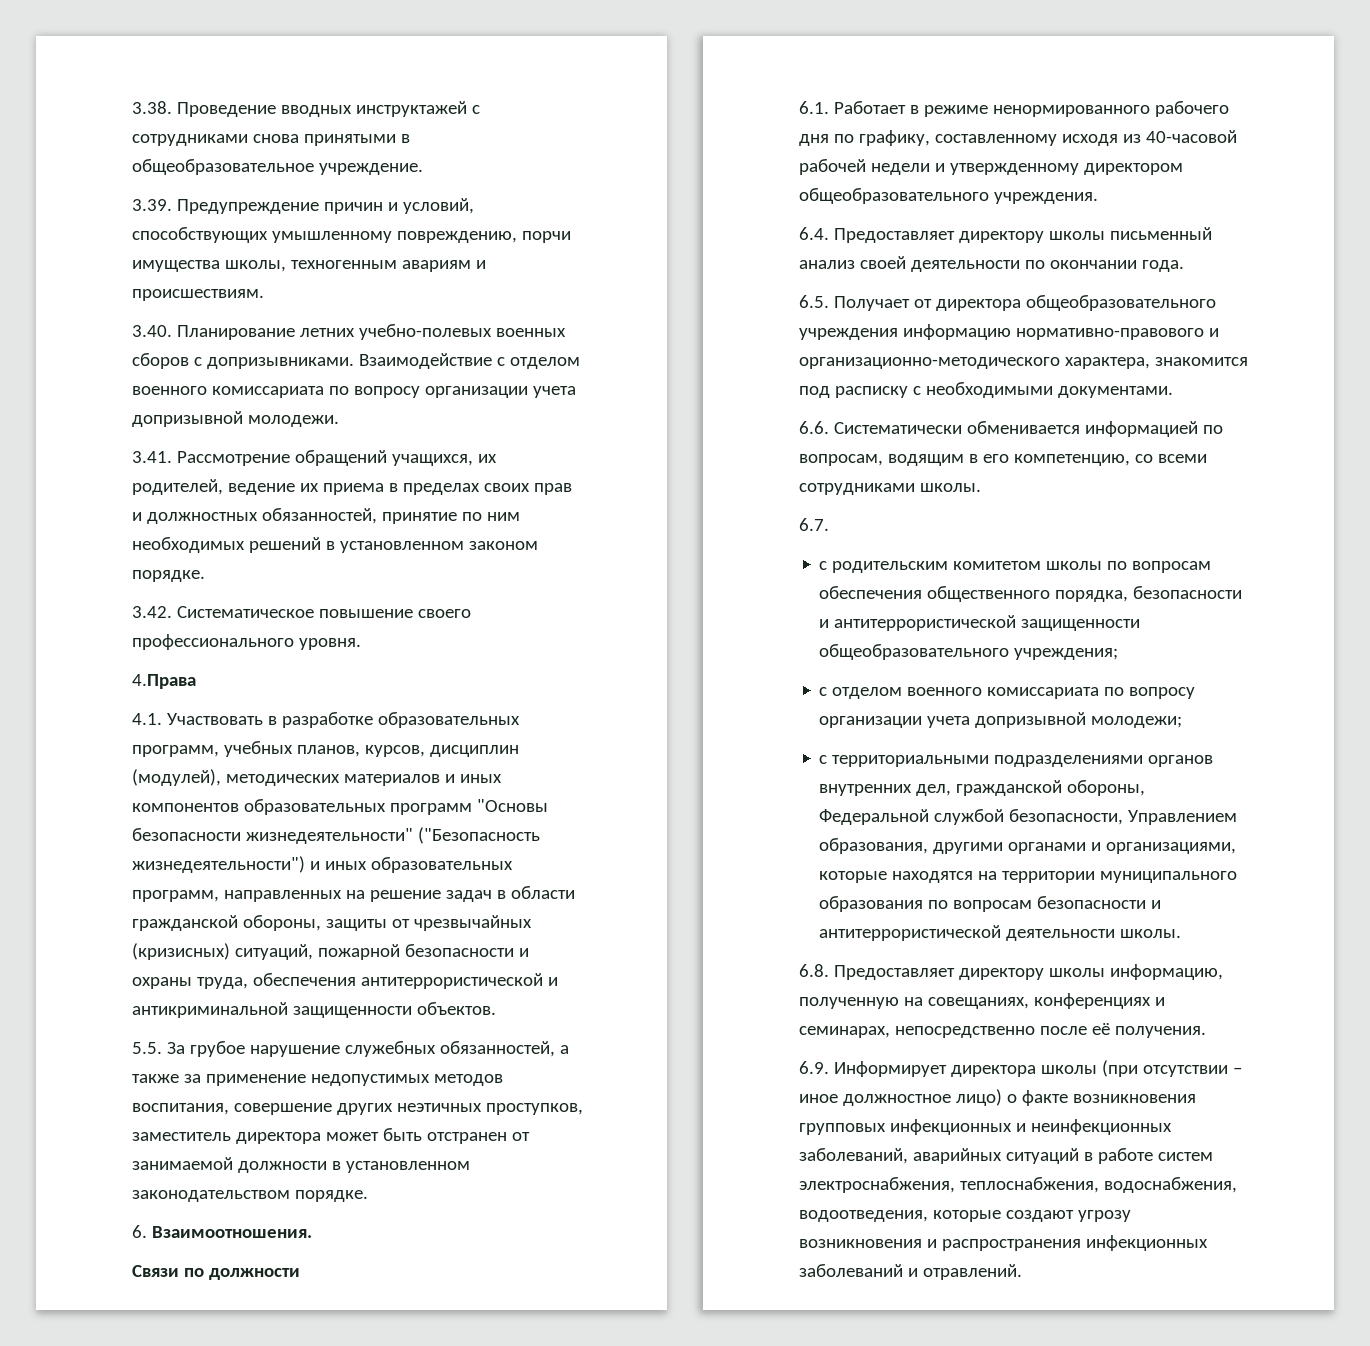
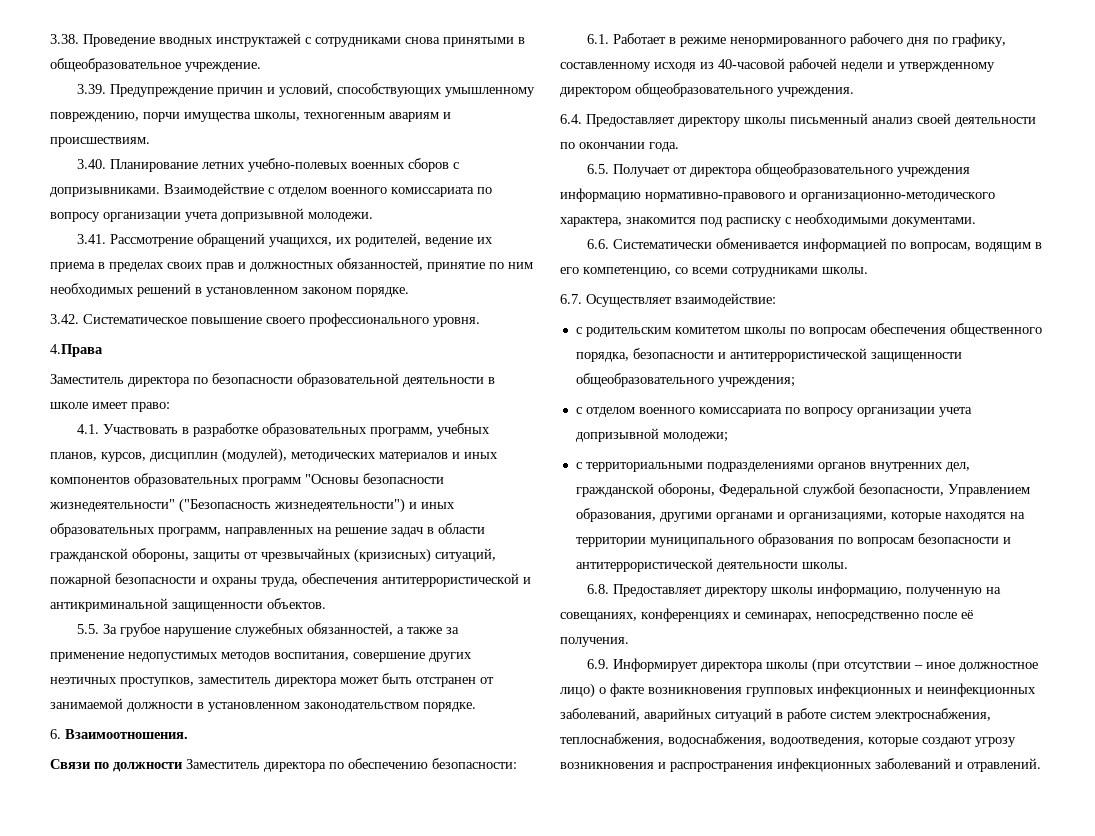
(196, 681) none -> [50,373,495,387] [50,402,170,412] // Заместитель директора по безопасности образовательной деятельности в школе имеет право:
(300, 1274) none -> [186,758,517,772] Заместитель директора по обеспечению безопасности:
(829, 524) none -> [586,293,776,307] Осуществляет взаимодействие:

